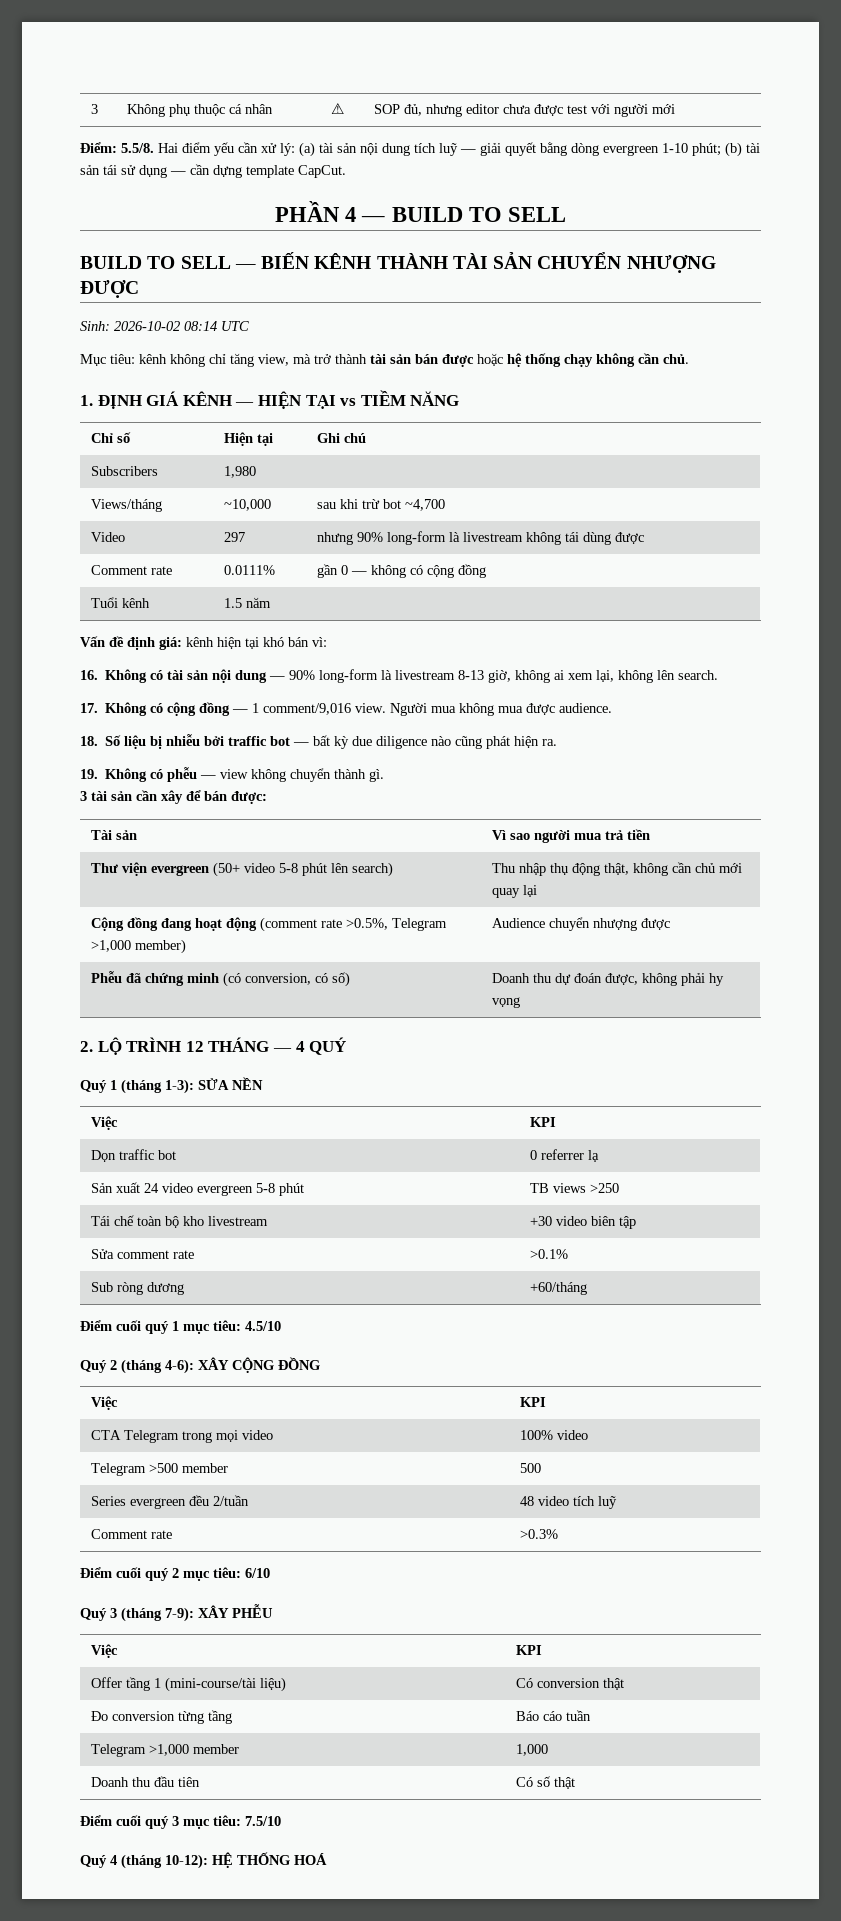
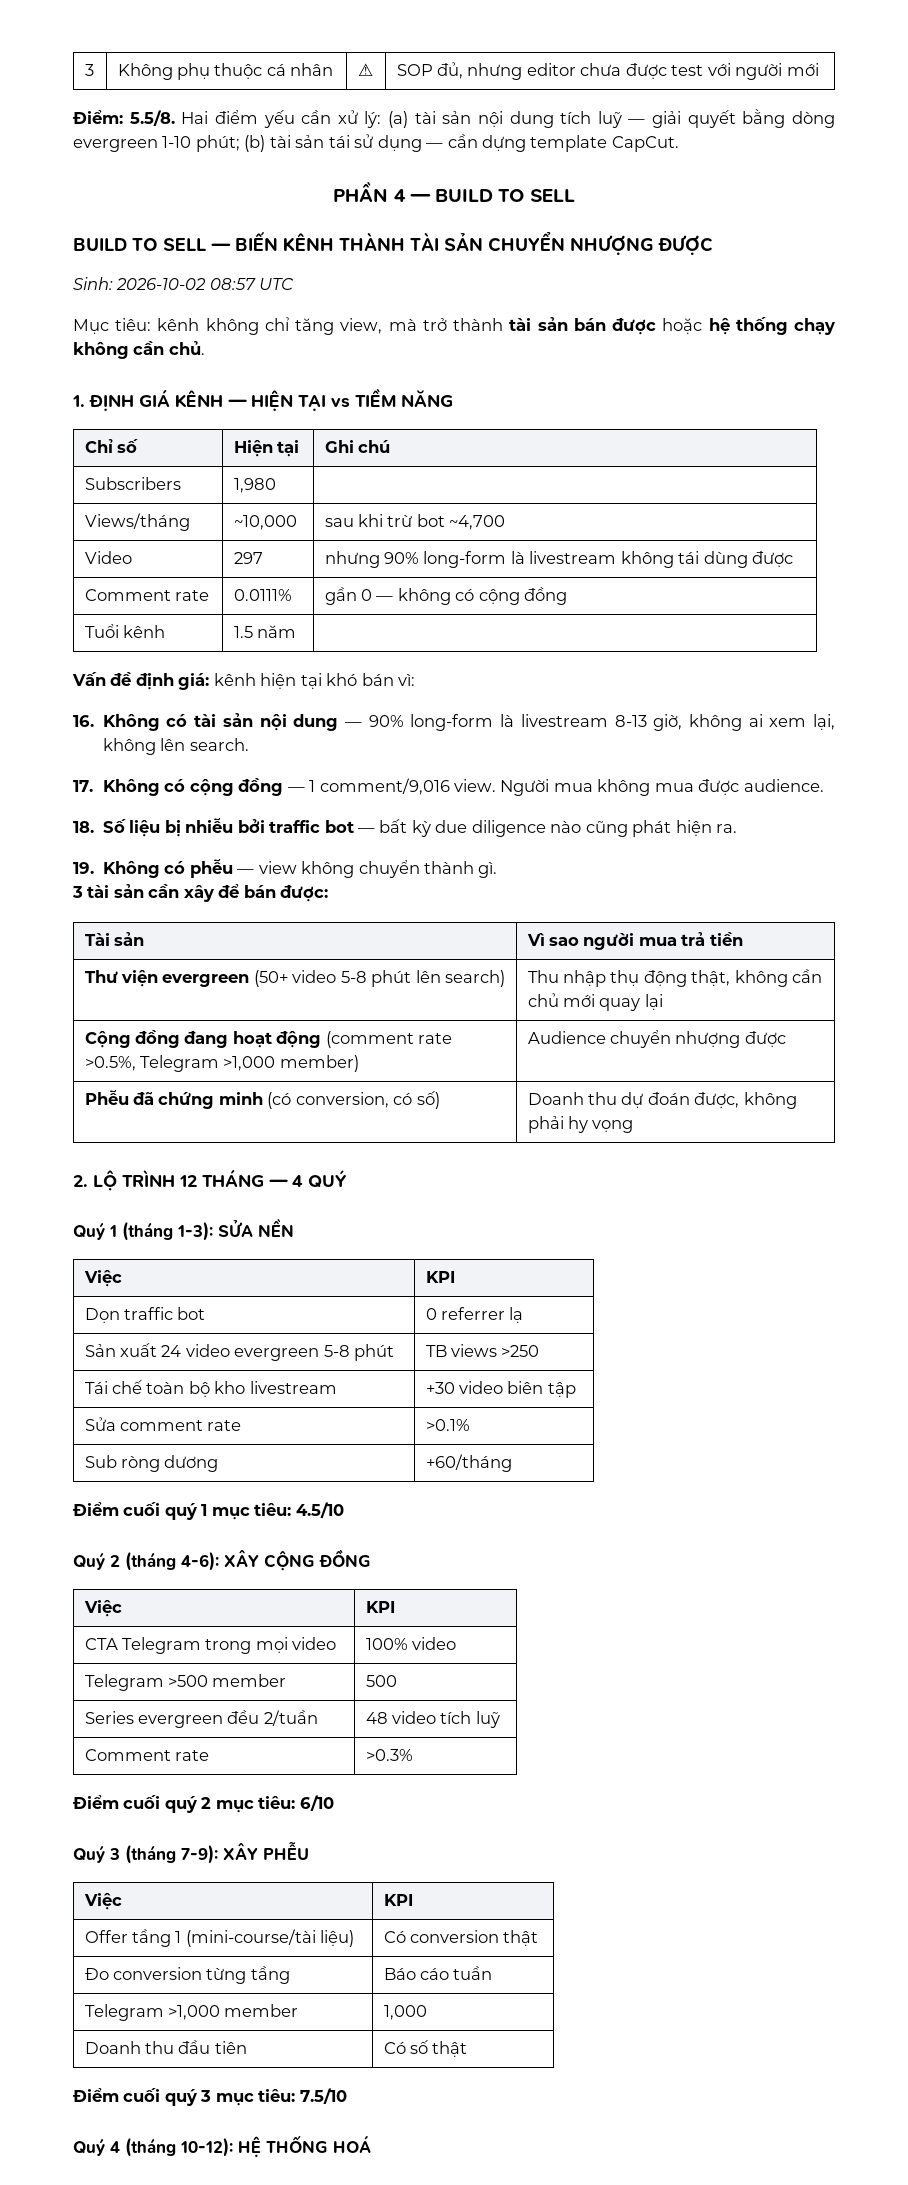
[184,321,217,331] 08:14 -> [209,278,256,290] 08:57

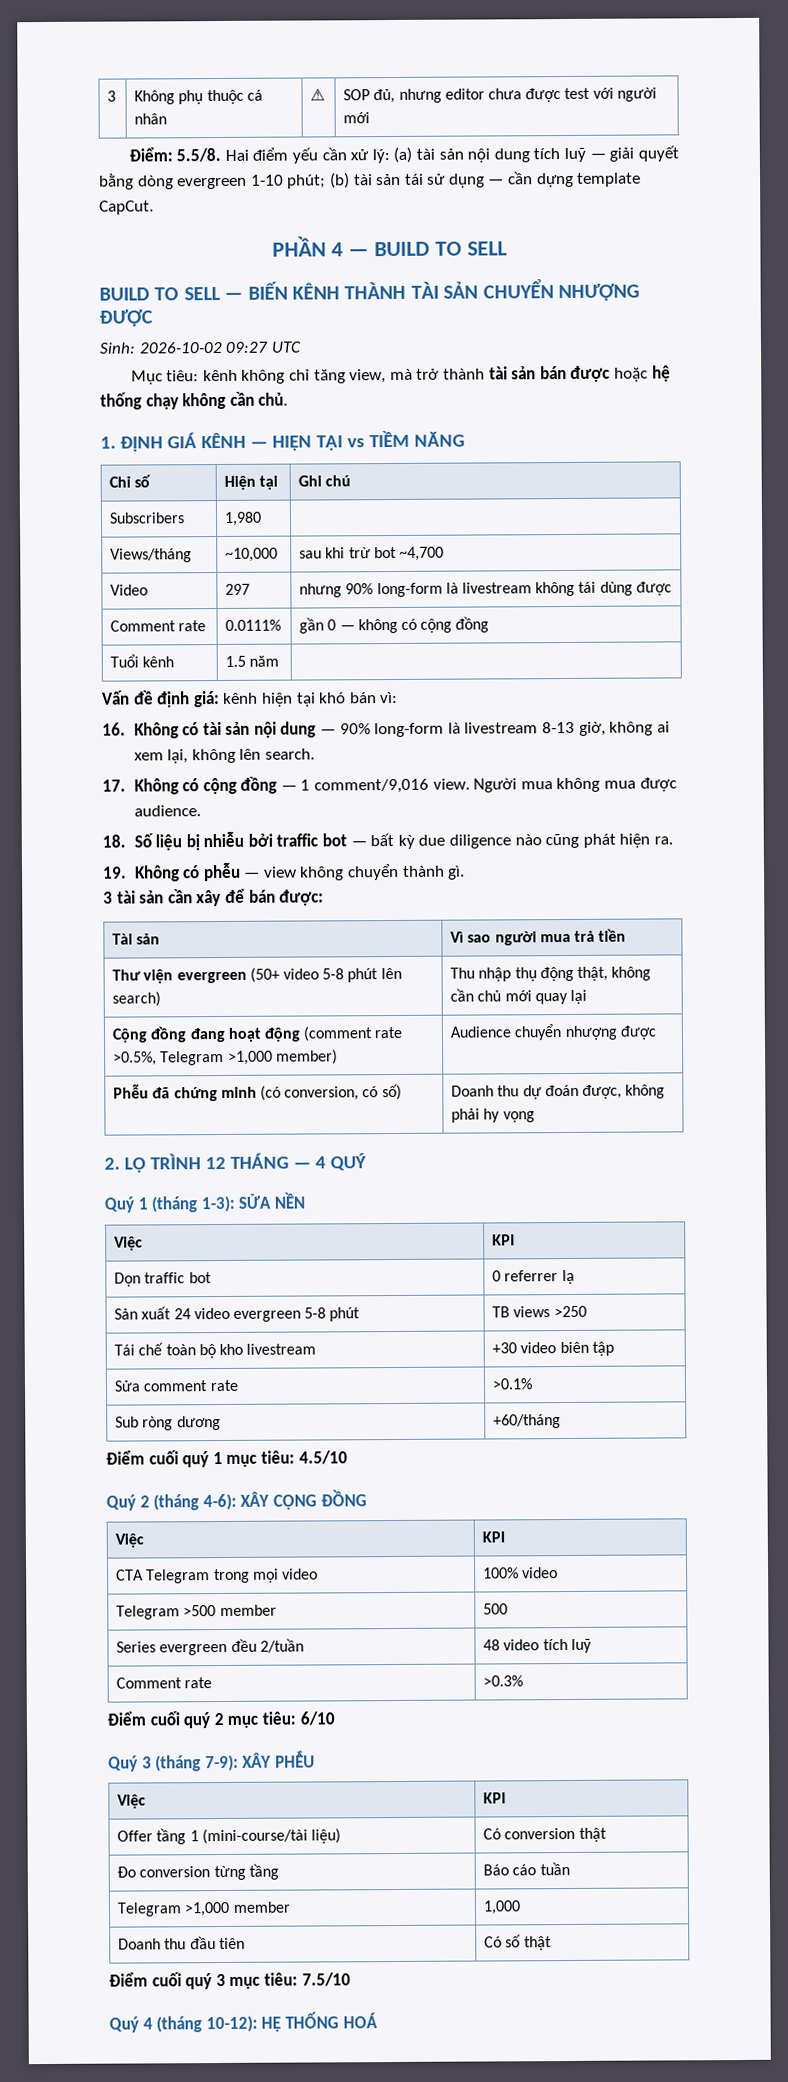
[209,278,256,290] 08:57 -> [225,341,270,353] 09:27

